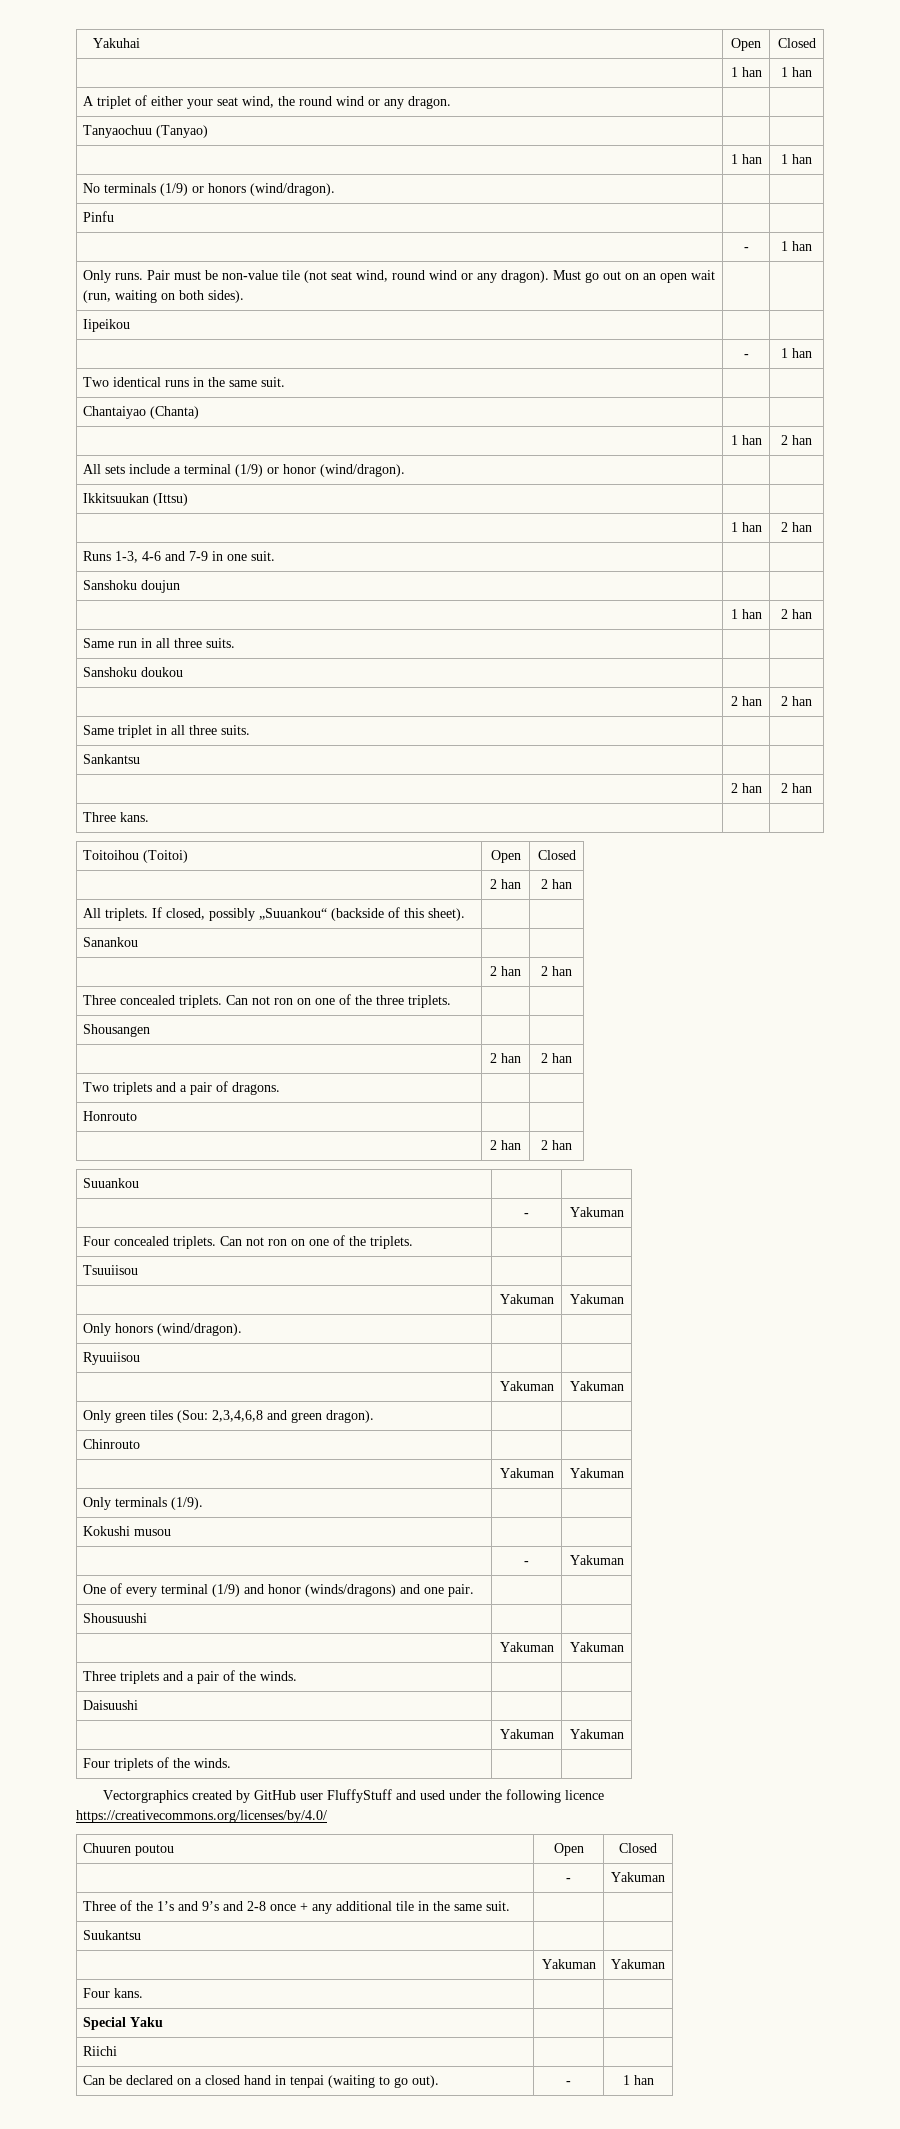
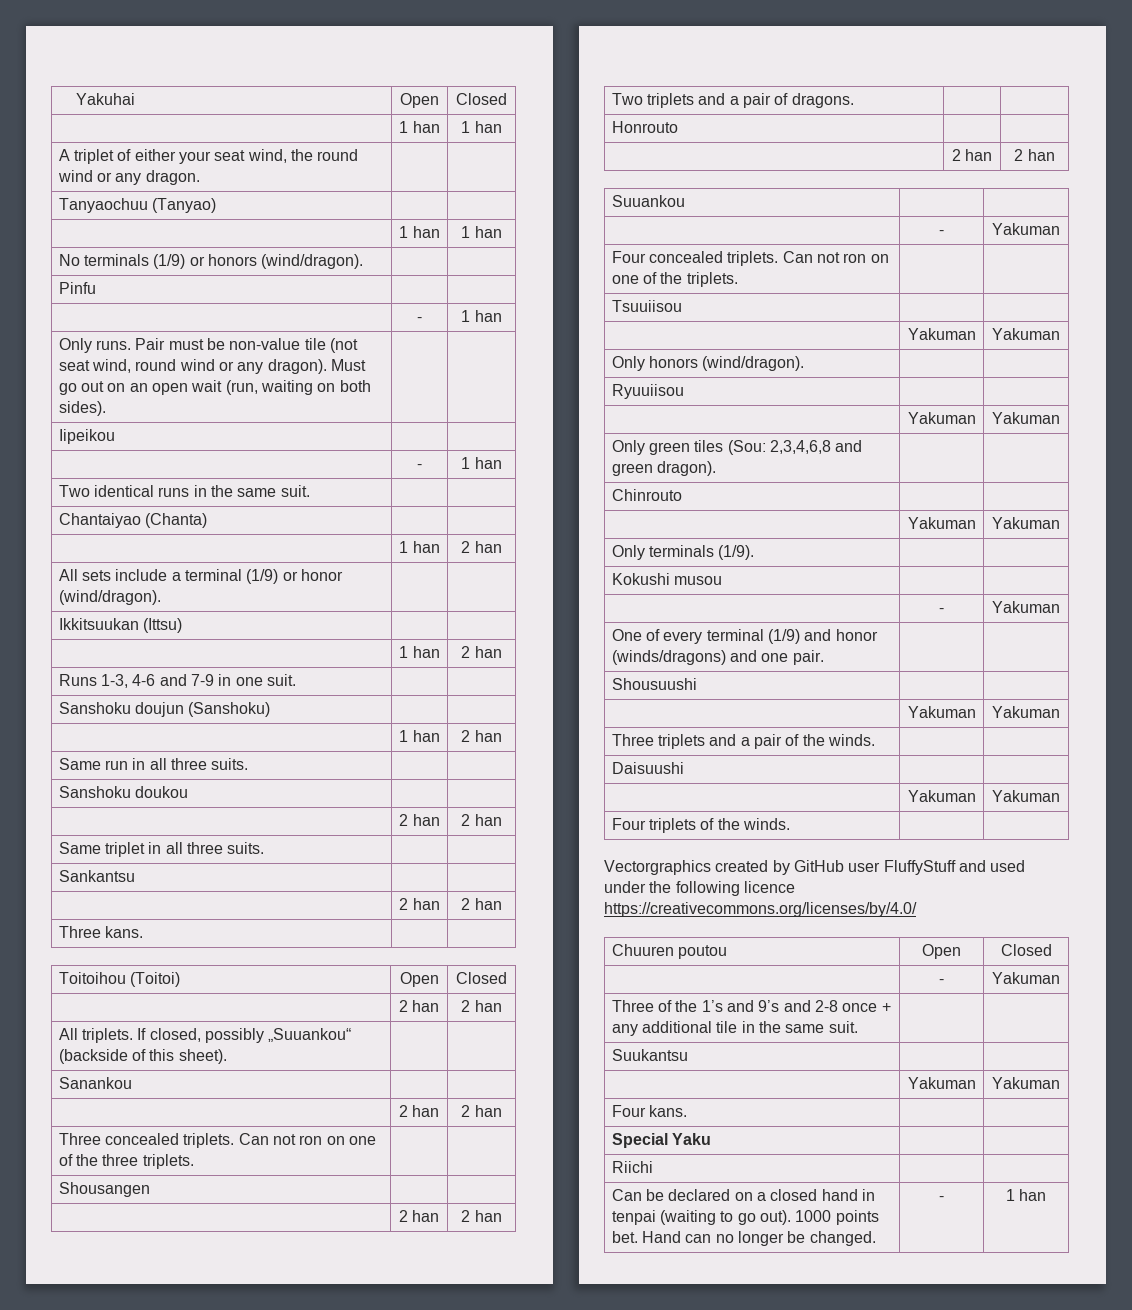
(181, 586) none -> [188,702,271,717] (Sanshoku)
(440, 2081) none -> [795,1210,879,1225] [611,1231,876,1246] 1000 points bet. Hand can no longer be changed.

